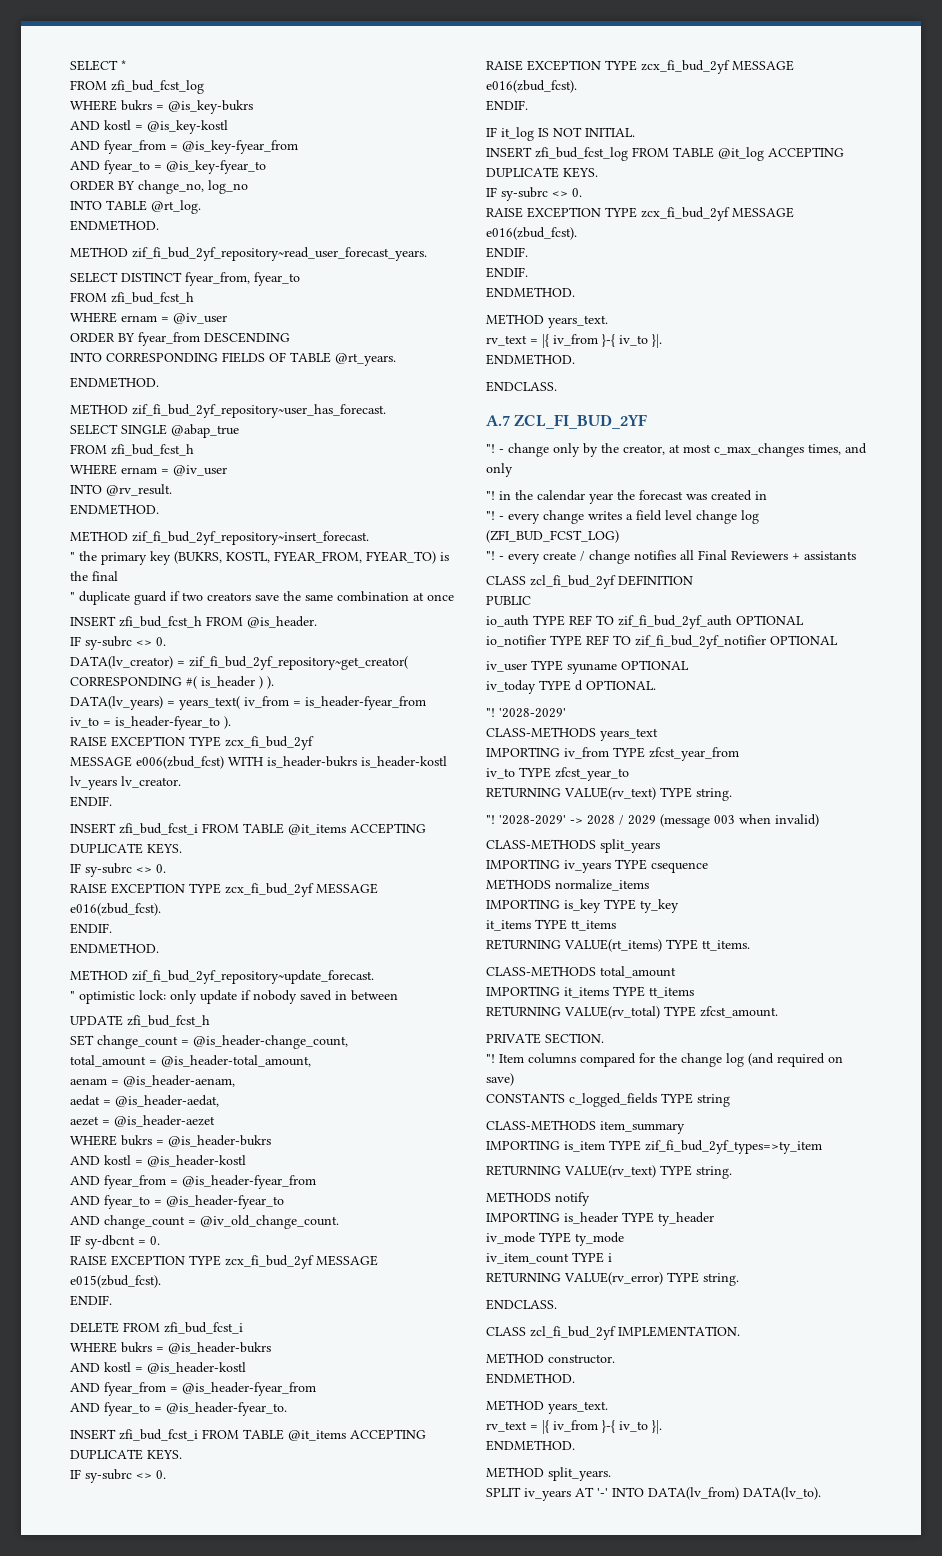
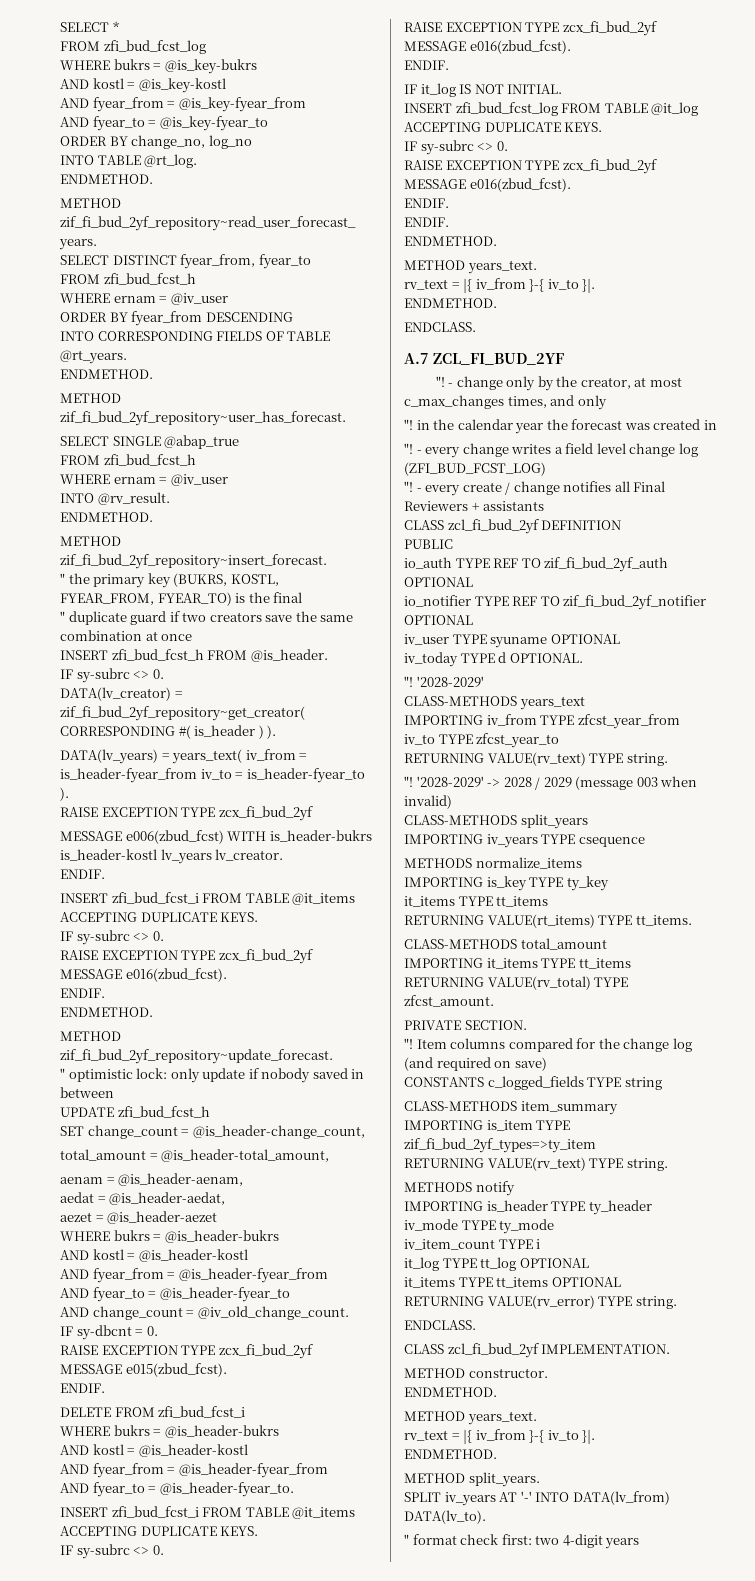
(612, 1257) none -> [404,1257,589,1271] [404,1277,621,1288] // it_log TYPE tt_log OPTIONAL // it_items TYPE tt_items OPTIONAL
(821, 1493) none -> [404,1534,640,1549] // " format check first: two 4-digit years

